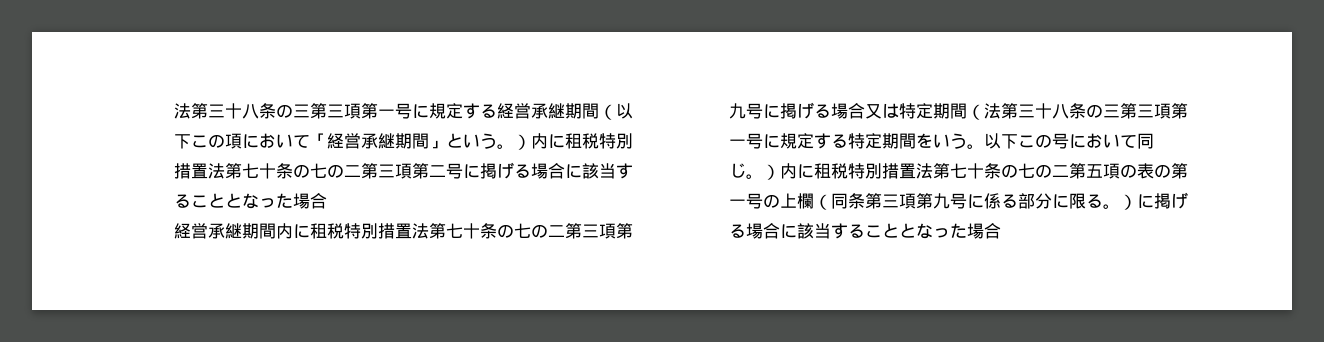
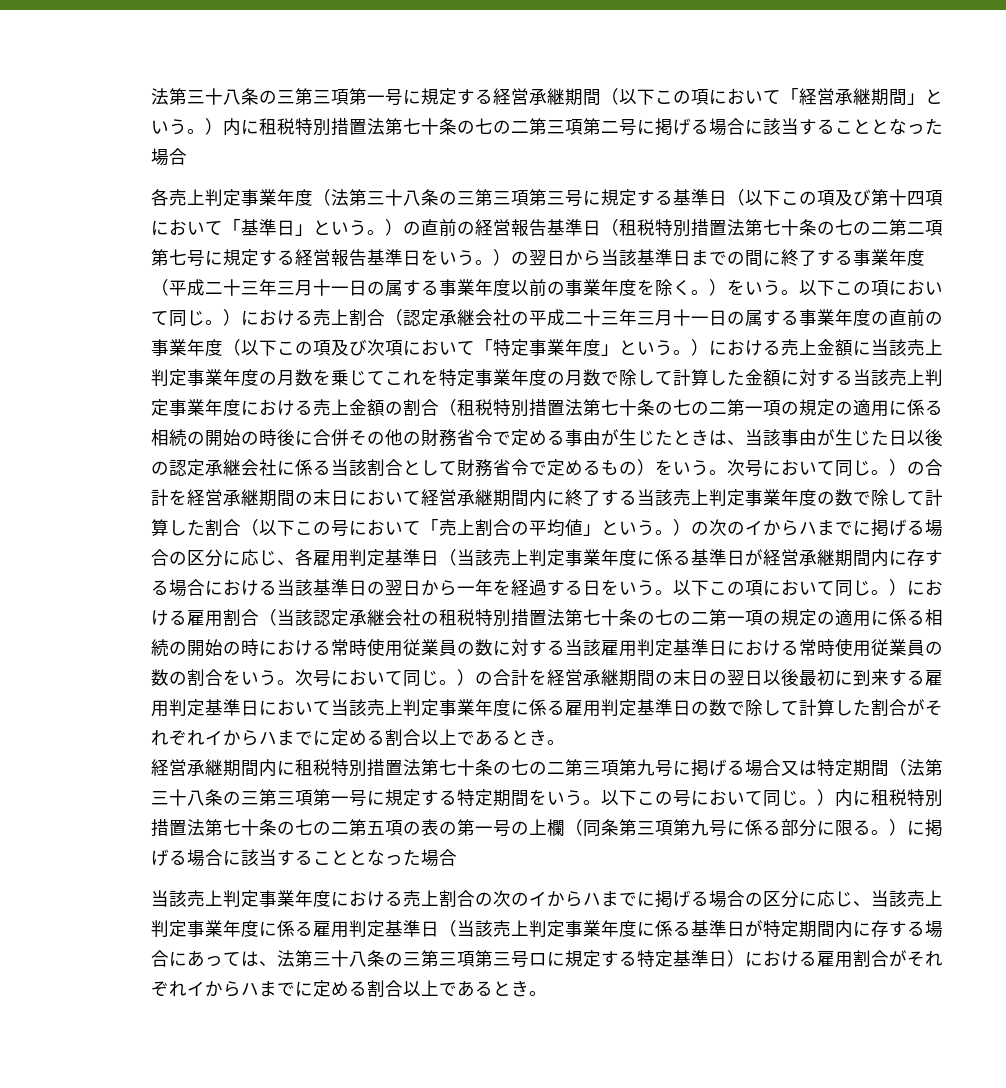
(328, 201) none -> [151,189,944,207] [151,219,944,237] [151,249,926,267] [151,279,944,297] [151,309,944,327] [151,339,944,356] [151,369,944,386] [151,399,944,417] [151,429,944,447] [151,459,944,477] [151,489,944,507] [151,519,944,537] [151,549,944,567] [151,579,944,597] [151,609,944,627] [151,638,944,657] [151,669,944,687] [151,699,944,717] [151,729,566,746] // 各売上判定事業年度（法第三十八条の三第三項第三号に規定する基準日（以下この項及び第十四項において「基準日」という。）の直前の経営報告基準日（租税特別措置法第七十条の七の二第二項第七号に規定する経営報告基準日をいう。）の翌日から当該基準日までの間に終了する事業年度（平成二十三年三月十一日の属する事業年度以前の事業年度を除く。）をいう。以下この項において同じ。）における売上割合（認定承継会社の平成二十三年三月十一日の属する事業年度の直前の事業年度（以下この項及び次項において「特定事業年度」という。）における売上金額に当該売上判定事業年度の月数を乗じてこれを特定事業年度の月数で除して計算した金額に対する当該売上判定事業年度における売上金額の割合（租税特別措置法第七十条の七の二第一項の規定の適用に係る相続の開始の時後に合併その他の財務省令で定める事由が生じたときは、当該事由が生じた日以後の認定承継会社に係る当該割合として財務省令で定めるもの）をいう。次号において同じ。）の合計を経営承継期間の末日において経営承継期間内に終了する当該売上判定事業年度の数で除して計算した割合（以下この号において「売上割合の平均値」という。）の次のイからハまでに掲げる場合の区分に応じ、各雇用判定基準日（当該売上判定事業年度に係る基準日が経営承継期間内に存する場合における当該基準日の翌日から一年を経過する日をいう。以下この項において同じ。）における雇用割合（当該認定承継会社の租税特別措置法第七十条の七の二第一項の規定の適用に係る相続の開始の時における常時使用従業員の数に対する当該雇用判定基準日における常時使用従業員の数の割合をいう。次号において同じ。）の合計を経営承継期間の末日の翌日以後最初に到来する雇用判定基準日において当該売上判定事業年度に係る雇用判定基準日の数で除して計算した割合がそれぞれイからハまでに定める割合以上であるとき。
(1002, 231) none -> [151,890,944,908] [151,920,944,938] [151,950,944,968] [151,980,548,997] // 当該売上判定事業年度における売上割合の次のイからハまでに掲げる場合の区分に応じ、当該売上判定事業年度に係る雇用判定基準日（当該売上判定事業年度に係る基準日が特定期間内に存する場合にあっては、法第三十八条の三第三項第三号ロに規定する特定基準日）における雇用割合がそれぞれイからハまでに定める割合以上であるとき。

